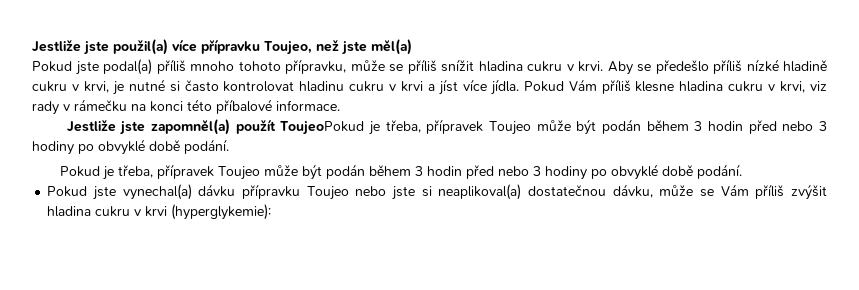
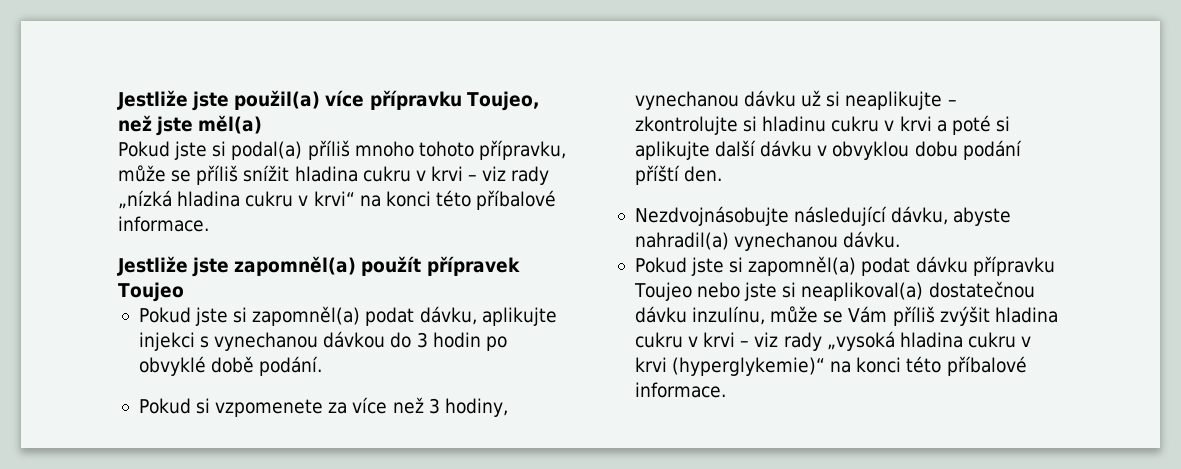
(99, 68) none -> [212,141,227,157] si
[578,59,827,75] [32,79,827,95] [32,99,127,115] krvi. Aby se předešlo příliš nízké hladině cukru v krvi, je nutné si často kontrolovat hladinu cukru v krvi a jíst více jídla. Pokud Vám příliš klesne hladina cukru v krvi, viz rady v rámečku -> [430,166,550,185] [118,190,355,209] krvi – viz rady „nízká hladina cukru v krvi“
[280,119,828,135] [32,139,229,155] [59,164,742,180] [47,184,192,200] ToujeoPokud je třeba, přípravek Toujeo může být podán během 3 hodin před nebo 3 hodiny po obvyklé době podání. // Pokud je třeba, přípravek Toujeo může být podán během 3 hodin před nebo 3 hodiny po obvyklé době podání. // Pokud jste vynechal(a) -> [426,256,520,276] [118,282,184,302] [138,306,557,326] [138,331,507,351] [138,356,323,376] [138,397,508,417] [634,90,957,110] [634,115,1010,135] [634,140,1022,160] [634,165,723,185] [634,206,1012,226] [634,231,901,251] [634,256,911,276] přípravek Toujeo // Pokud jste si zapomněl(a) podat dávku, aplikujte injekci s vynechanou dávkou do 3 hodin po obvyklé době podání. // Pokud si vzpomenete za více než 3 hodiny, vynechanou dávku už si neaplikujte – zkontrolujte si hladinu cukru v krvi a poté si aplikujte další dávku v obvyklou dobu podání příští den. // Nezdvojnásobujte následující dávku, abyste nahradil(a) vynechanou dávku. // Pokud jste si zapomněl(a) podat
[612,184,653,198] dávku, -> [634,306,766,325] dávku inzulínu,
[171,204,272,220] (hyperglykemie): -> [740,331,1032,351] [634,356,1027,376] [634,382,726,398] – viz rady „vysoká hladina cukru v krvi (hyperglykemie)“ na konci této příbalové informace.

